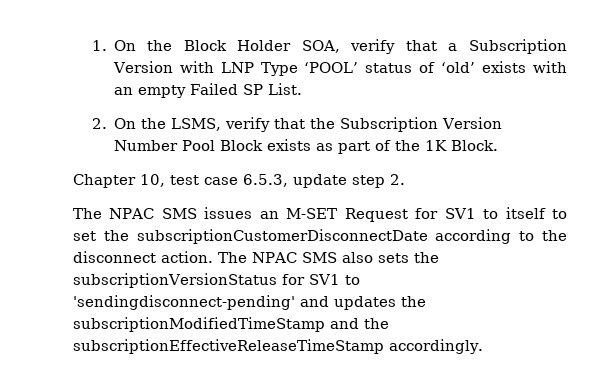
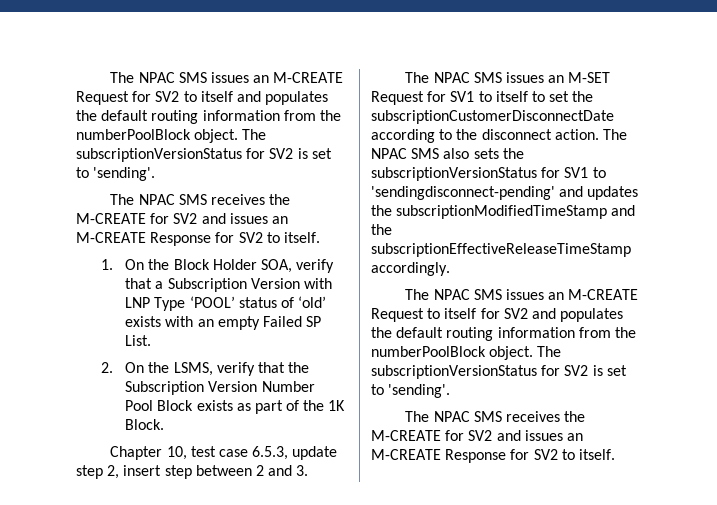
(91, 45) none -> [110,72,344,83] [76,91,329,105] [76,110,341,124] [76,129,267,143] [76,148,332,162] [76,167,156,181] [110,194,291,205] [76,213,288,224] [76,232,320,246] The NPAC SMS issues an M-CREATE Request for SV2 to itself and populates the default routing information from the numberPoolBlock object. The subscriptionVersionStatus for SV2 is set to 'sending'. // The NPAC SMS receives the M-CREATE for SV2 and issues an M-CREATE Response for SV2 to itself. //
[390,174,405,185] 2. -> [107,465,309,479] 2, insert step between 2 and 3.
(483, 346) none -> [405,289,639,300] [371,308,624,322] [371,327,636,341] [371,346,562,360] [371,365,627,379] [371,384,451,398] [405,411,586,422] [371,430,583,441] [371,449,615,463] // The NPAC SMS issues an M-CREATE Request to itself for SV2 and populates the default routing information from the numberPoolBlock object. The subscriptionVersionStatus for SV2 is set to 'sending'. // The NPAC SMS receives the M-CREATE for SV2 and issues an M-CREATE Response for SV2 to itself.

